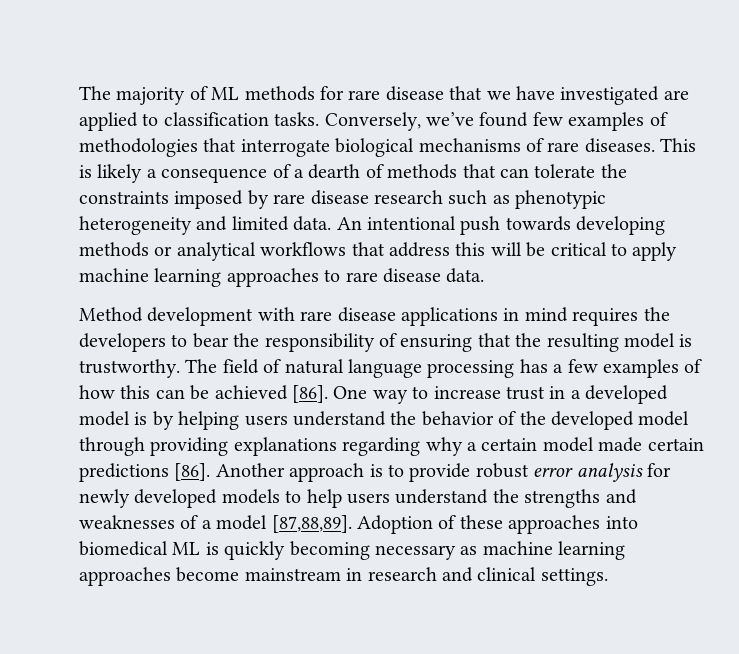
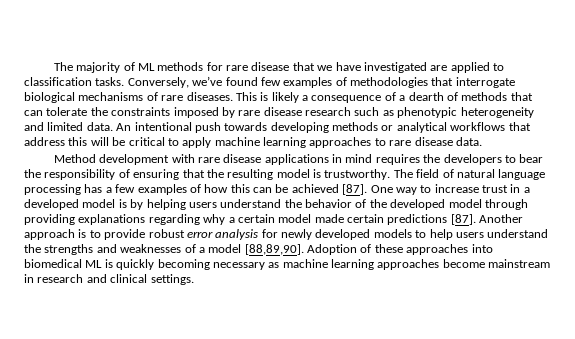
[292,385,328,403] [86]. -> [342,184,368,195] [87].
[174,463,211,481] [86]. -> [450,214,476,225] [87].
[271,515,352,533] [87,88,89]. -> [244,244,304,255] [88,89,90].

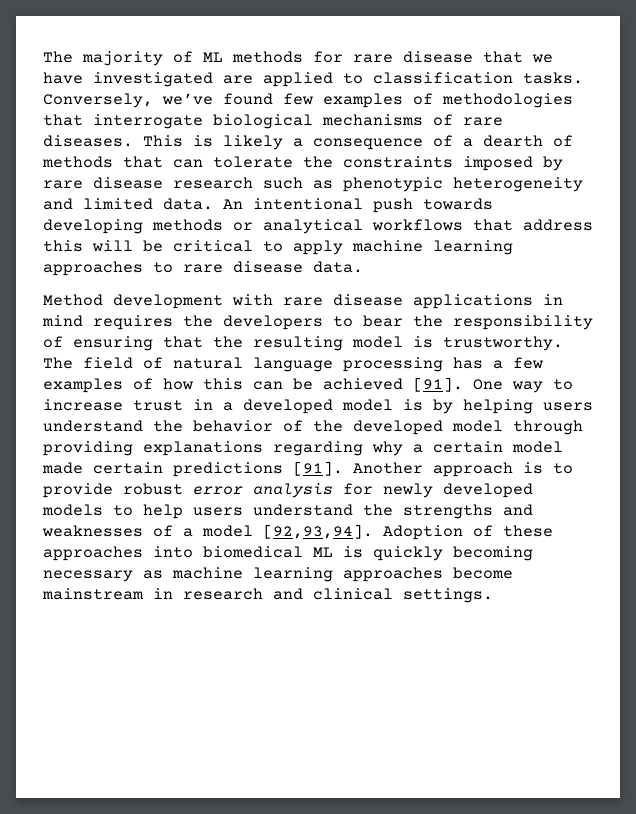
[342,184,368,195] [87]. -> [413,377,463,392] [91].
[450,214,476,225] [87]. -> [293,461,343,476] [91].
[244,244,304,255] [88,89,90]. -> [263,524,373,539] [92,93,94].

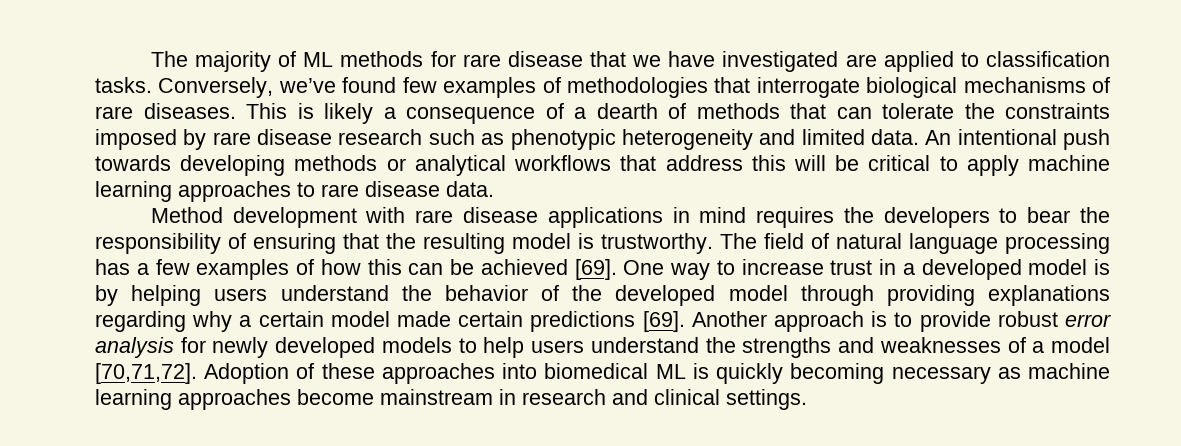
[413,377,463,392] [91]. -> [574,259,617,280] [69].
[293,461,343,476] [91]. -> [642,311,685,332] [69].
[263,524,373,539] [92,93,94]. -> [95,363,197,384] [70,71,72].

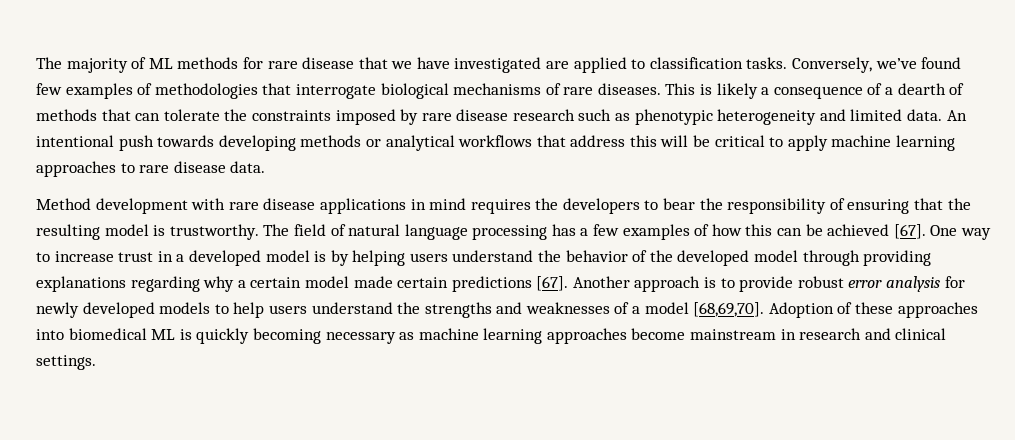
[574,259,617,280] [69]. -> [893,224,926,239] [67].
[642,311,685,332] [69]. -> [536,276,569,291] [67].
[95,363,197,384] [70,71,72]. -> [693,302,765,317] [68,69,70].

